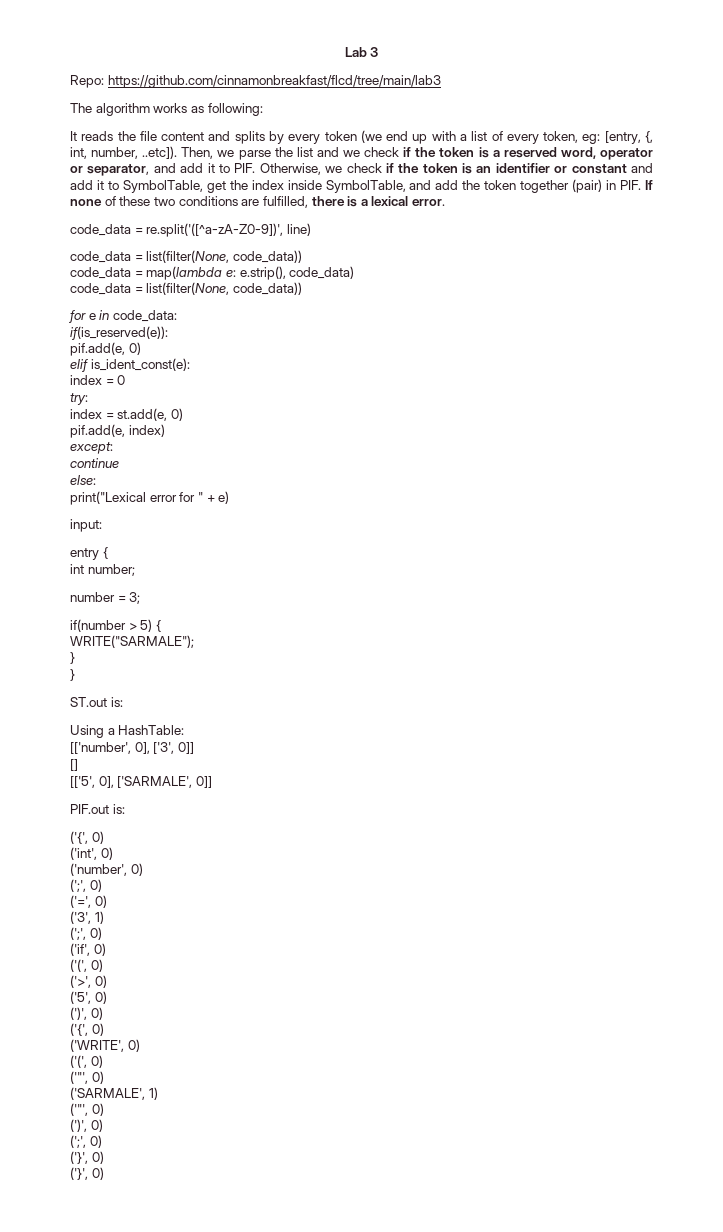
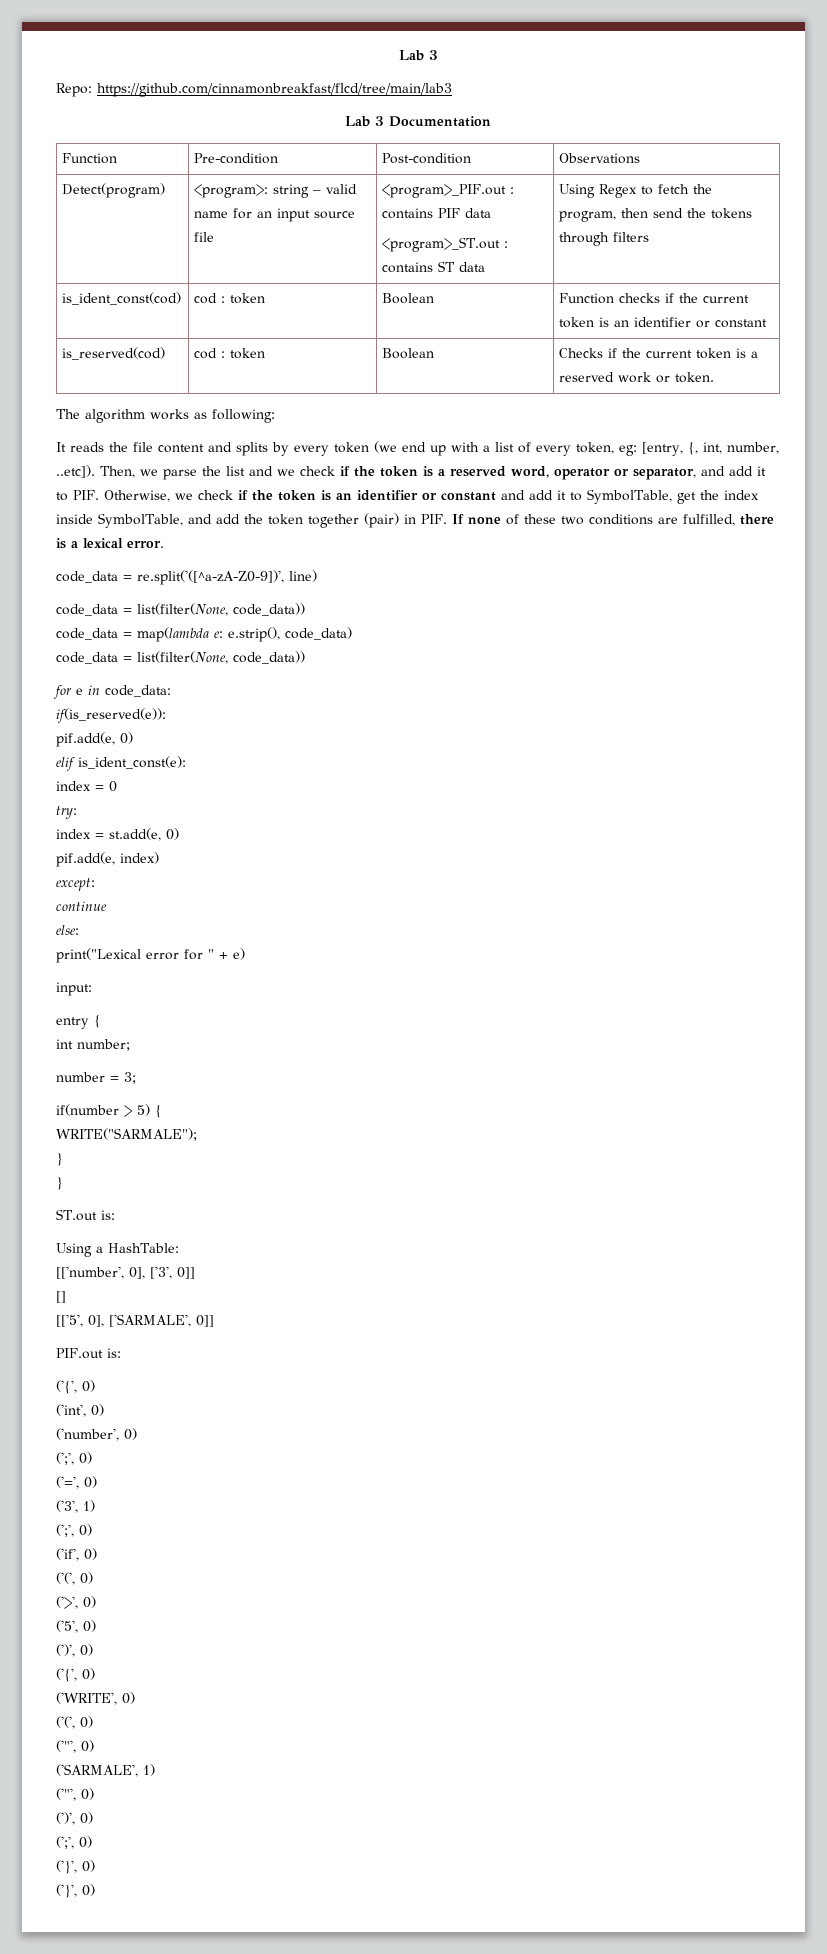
(441, 81) none -> [345,116,491,127] [62,153,118,164] [194,153,279,164] [382,153,472,164] [559,153,641,164] [62,183,166,198] [194,184,358,198] [194,208,356,222] [194,232,215,242] [382,184,515,198] [382,208,492,219] [382,237,509,252] [382,261,486,273] [559,184,713,198] [559,208,753,222] [559,232,650,246] [62,292,182,305] [194,293,266,304] [382,293,435,304] [559,293,750,304] [559,317,768,328] [62,347,166,360] [194,348,266,359] [382,348,435,359] [559,348,759,359] [559,372,715,383] // Lab 3 Documentation // Function | Pre-condition | Post-condition | Observations // Detect(program) | <program>: string – valid name for an input source file | <program>_PIF.out : contains PIF data // <program>_ST.out : contains ST data | Using Regex to fetch the program, then send the tokens through filters // is_ident_const(cod) | cod : token | Boolean | Function checks if the current token is an identifier or constant // is_reserved(cod) | cod : token | Boolean | Checks if the current token is a reserved work or token.

